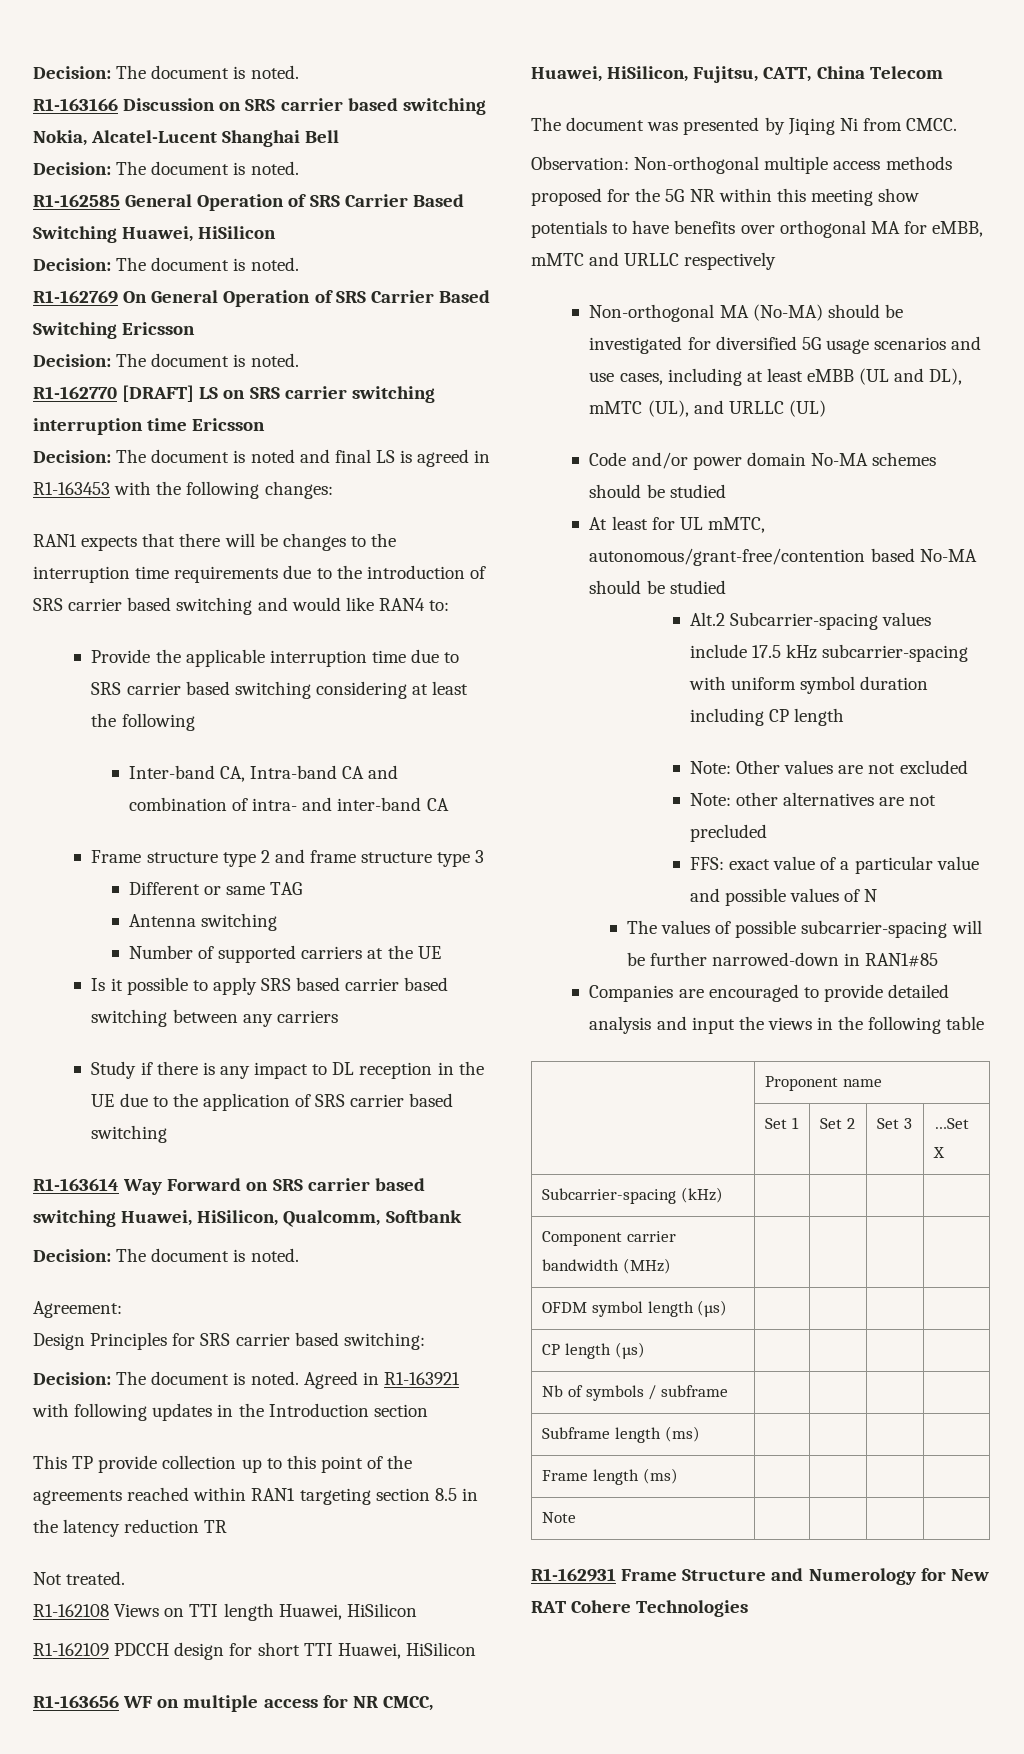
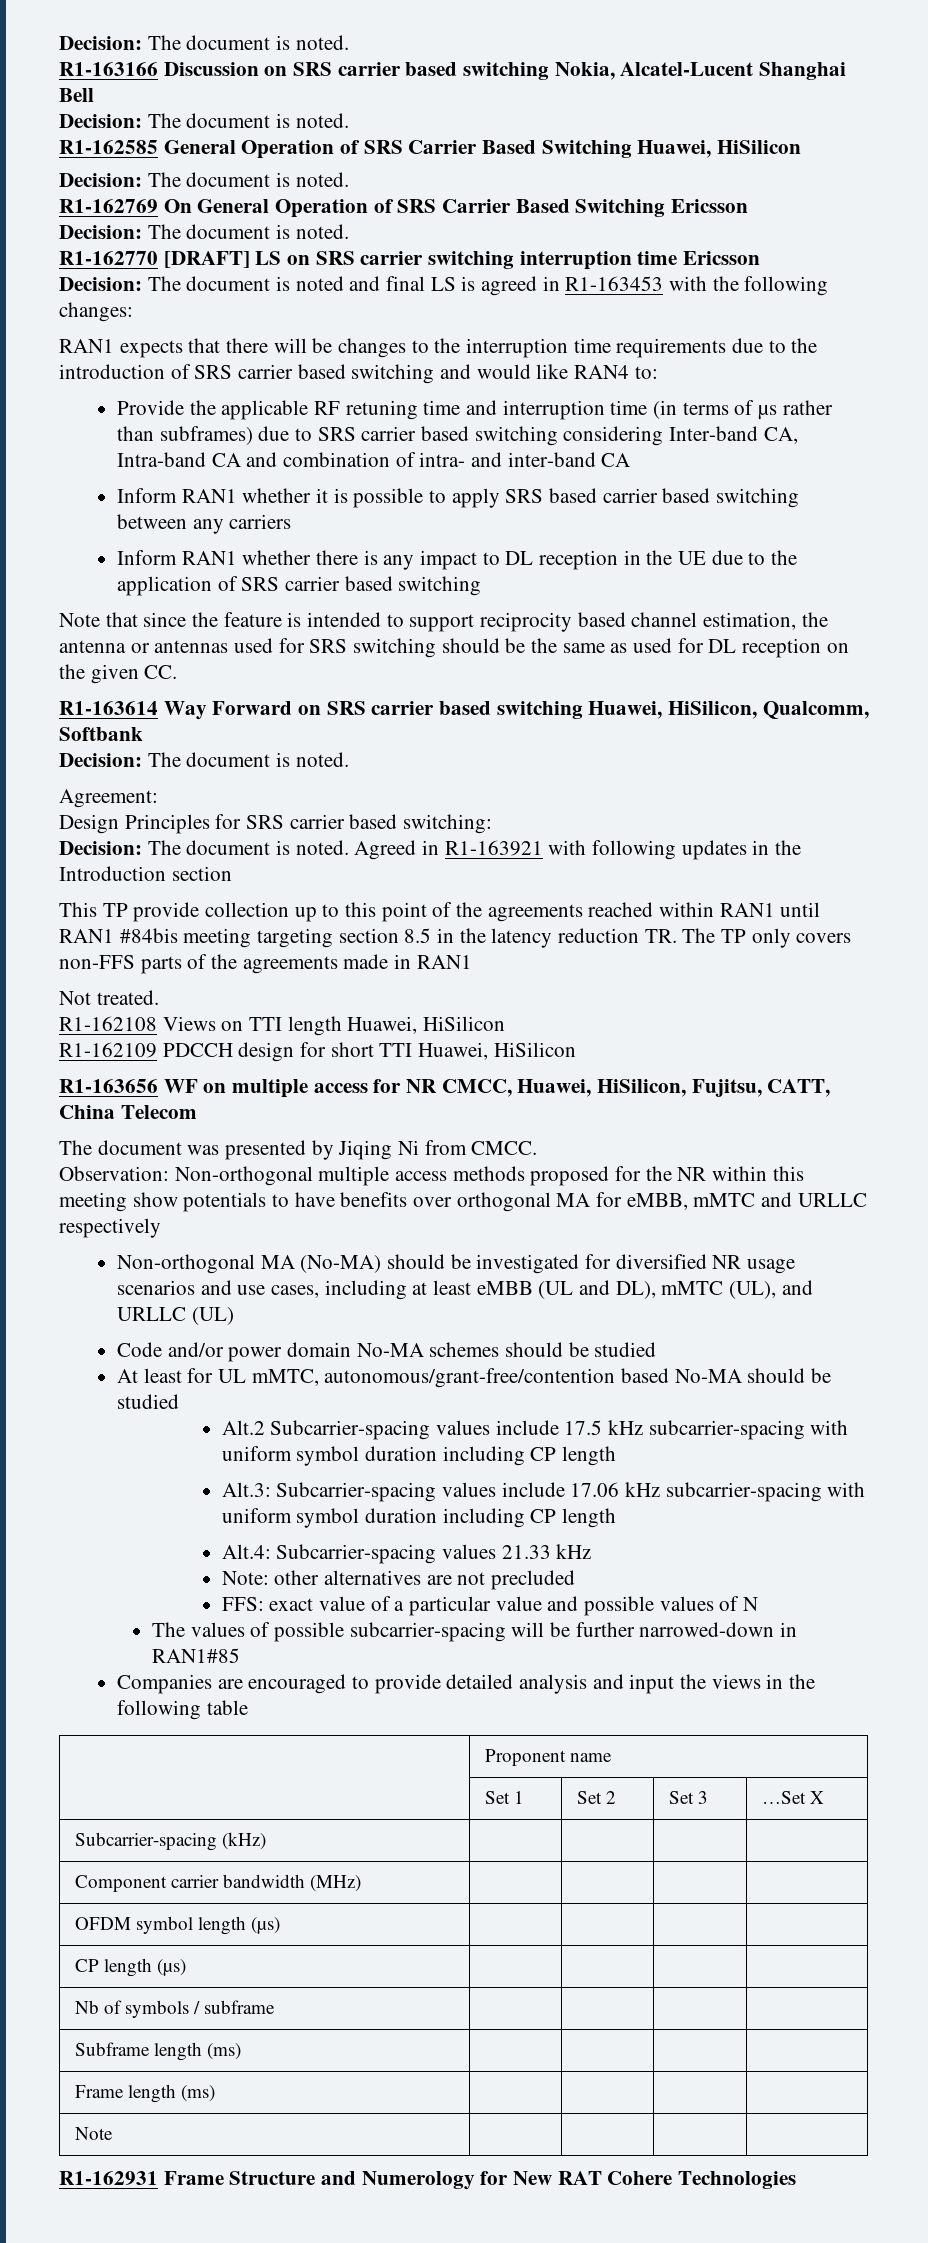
[269,650,406,667] interruption time -> [313,400,833,420] [116,426,253,445] RF retuning time and interruption time (in terms of µs rather than subframes)
[412,681,469,695] [91,713,195,731] at least the following // -> (664, 436) none
[91,849,485,867] [128,882,303,895] [128,913,278,931] [128,945,441,963] [91,978,123,991] Frame structure type 2 and frame structure type 3 // Different or same TAG // Antenna switching // Number of supported carriers at the UE // Is it -> [116,488,348,503] Inform RAN1 whether it is
[91,1061,153,1079] Study if -> [116,550,312,565] Inform RAN1 whether
(168, 1134) none -> [59,612,828,632] [59,638,849,658] [59,664,178,684] // Note that since the feature is intended to support reciprocity based channel estimation, the antenna or antennas used for SRS switching should be the same as used for DL reception on the given CC.
(296, 1494) none -> [780,902,821,917] [59,928,252,948] until RAN1 #84bis meeting
[204,1520,228,1533] TR -> [644,928,852,948] [59,954,472,974] TR. The TP only covers non-FFS parts of the agreements made in RAN1
[665,189,685,202] 5G -> (672, 1173) none
[801,337,821,350] 5G -> [712,1255,742,1269] NR
[689,760,968,774] Note: Other values are not excluded -> [221,1482,866,1502] [221,1508,616,1528] [221,1544,592,1564] Alt.3: Subcarrier-spacing values include 17.06 kHz subcarrier-spacing with uniform symbol duration including CP length // Alt.4: Subcarrier-spacing values 21.33 kHz

